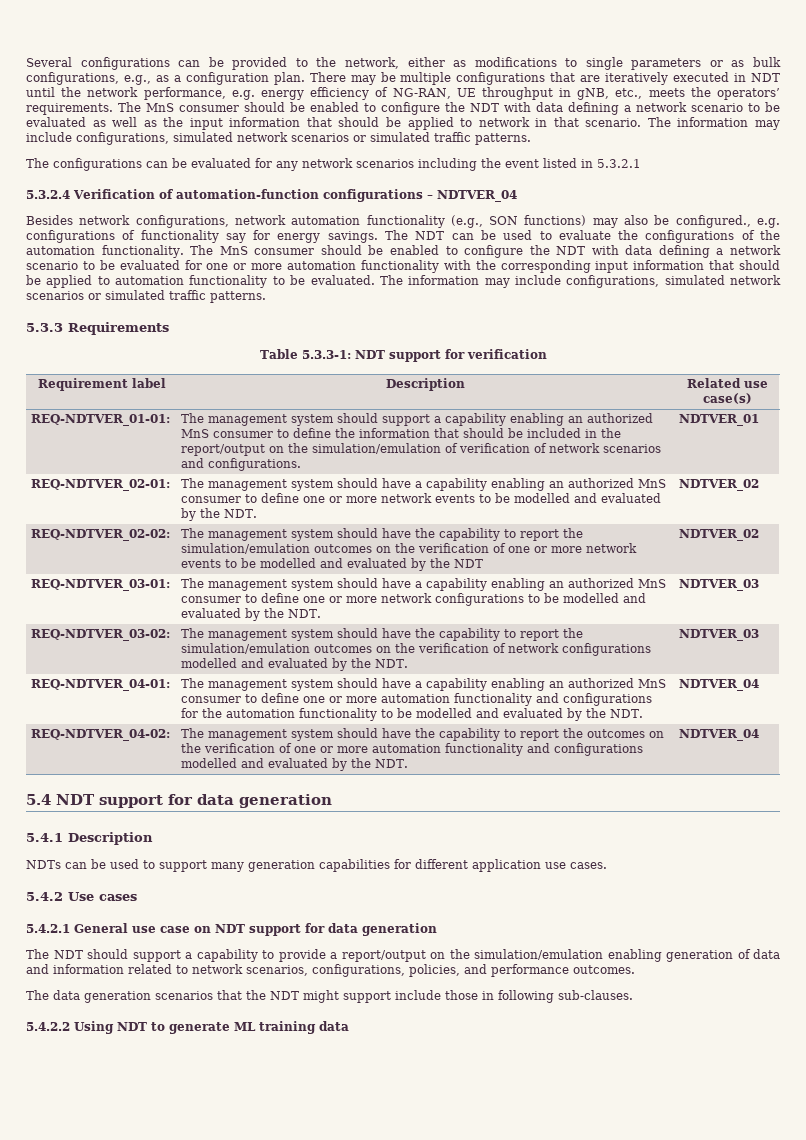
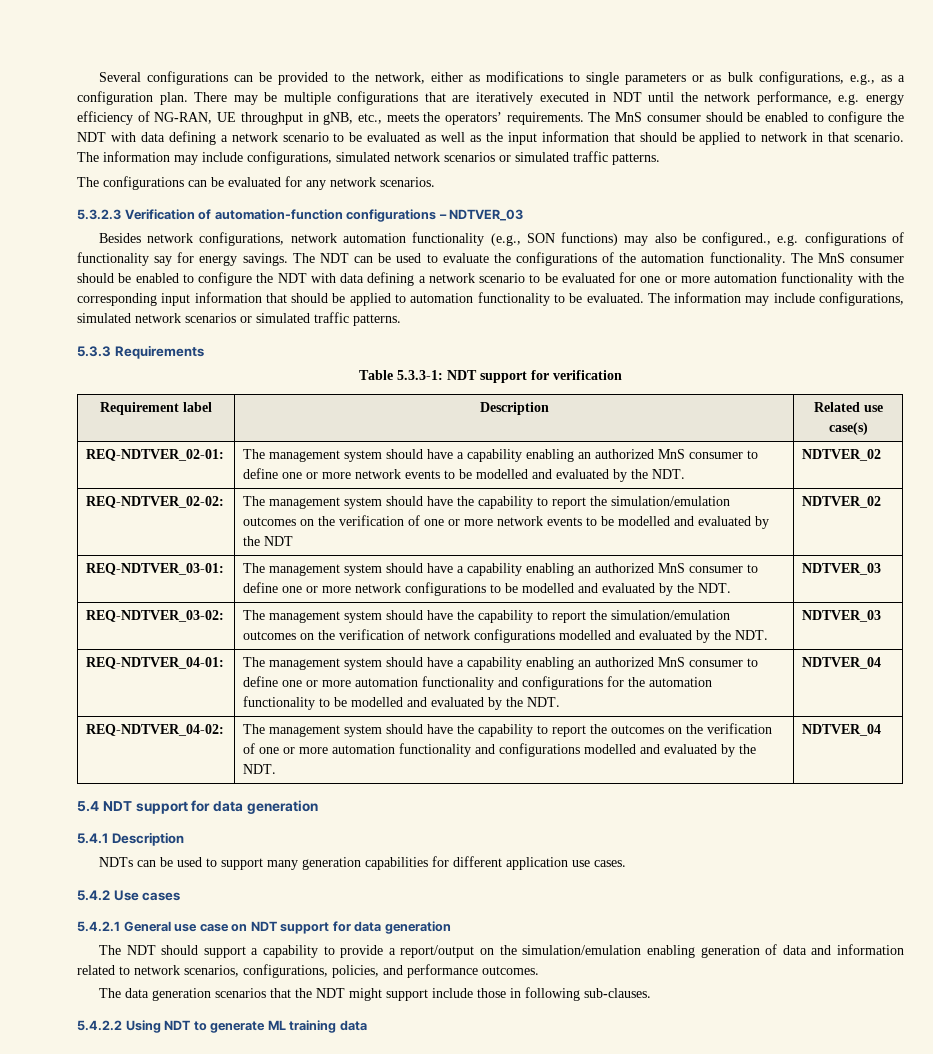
[356,158,641,171] [26,190,70,199] scenarios including the event listed in 5.3.2.1 // 5.3.2.4 -> [380,177,435,187] [77,209,121,220] scenarios. // 5.3.2.3
[436,190,517,202] NDTVER_04 -> [449,209,524,221] NDTVER_03
[31,414,171,426] [181,413,654,426] [181,428,622,438] [181,443,662,456] [181,458,302,471] [679,414,760,426] // REQ-NDTVER_01-01: | The management system should support a capability enabling an authorized MnS consumer to define the information that should be included in the report/output on the simulation/emulation of verification of network scenarios and configurations. | NDTVER_01 -> (868, 428) none

